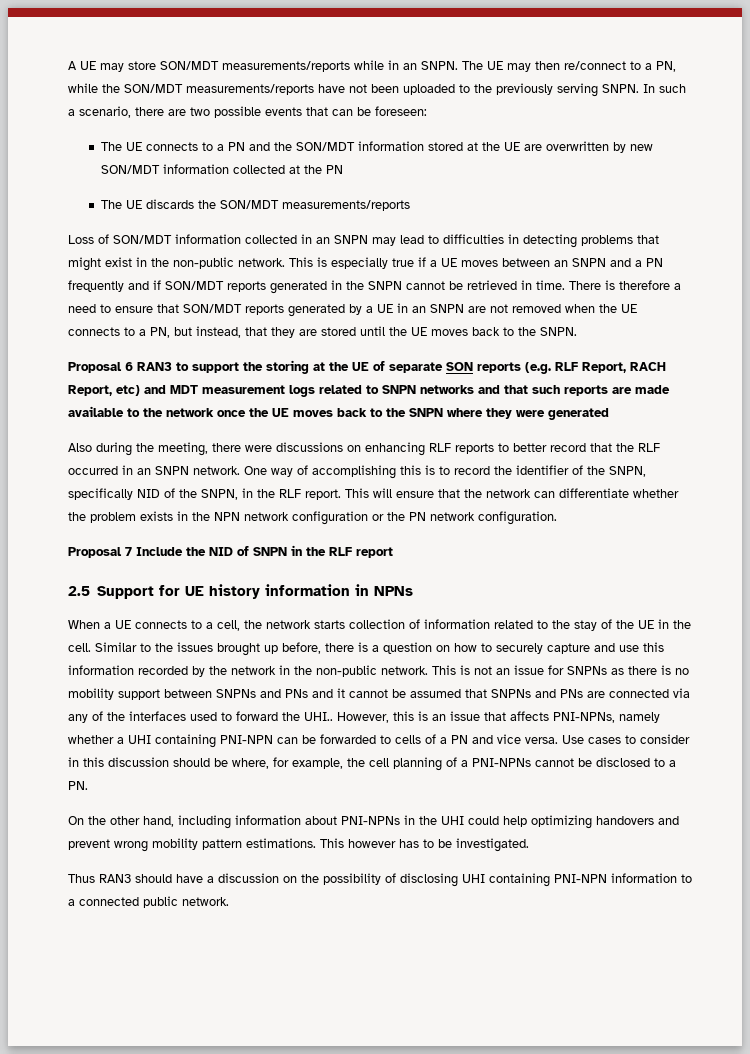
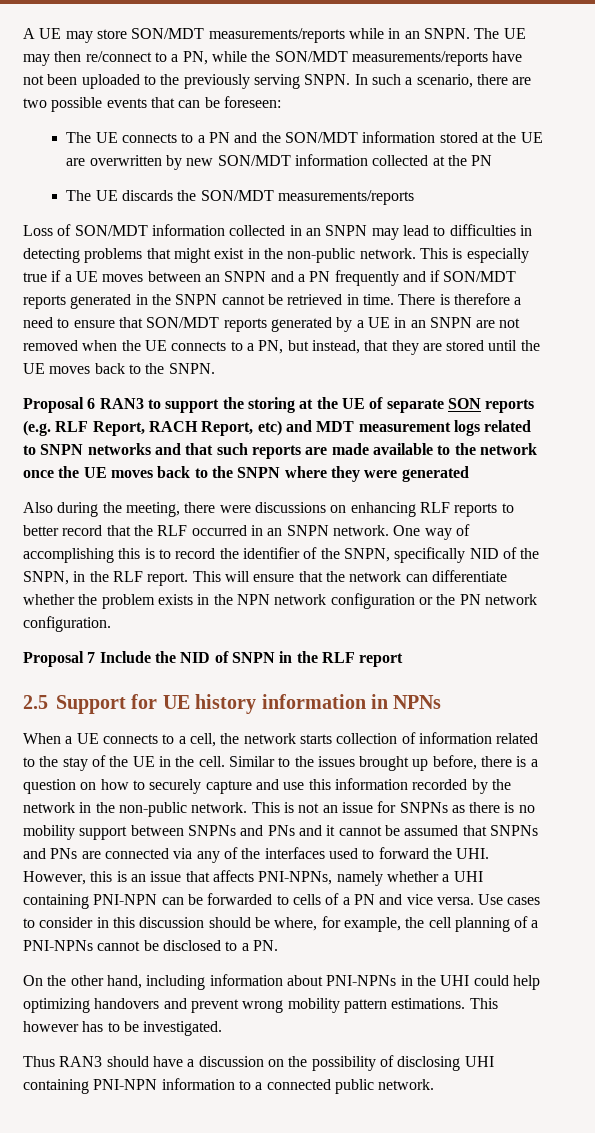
[304,712,333,721] UHI.. -> [456,848,490,859] UHI.

